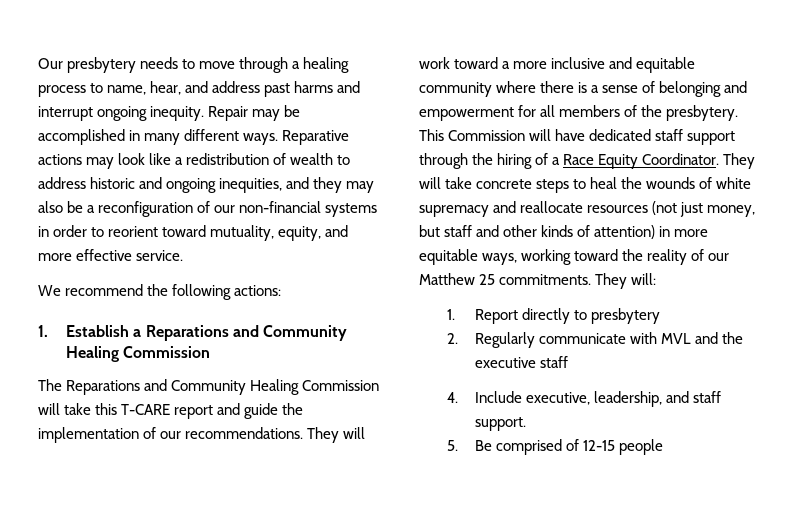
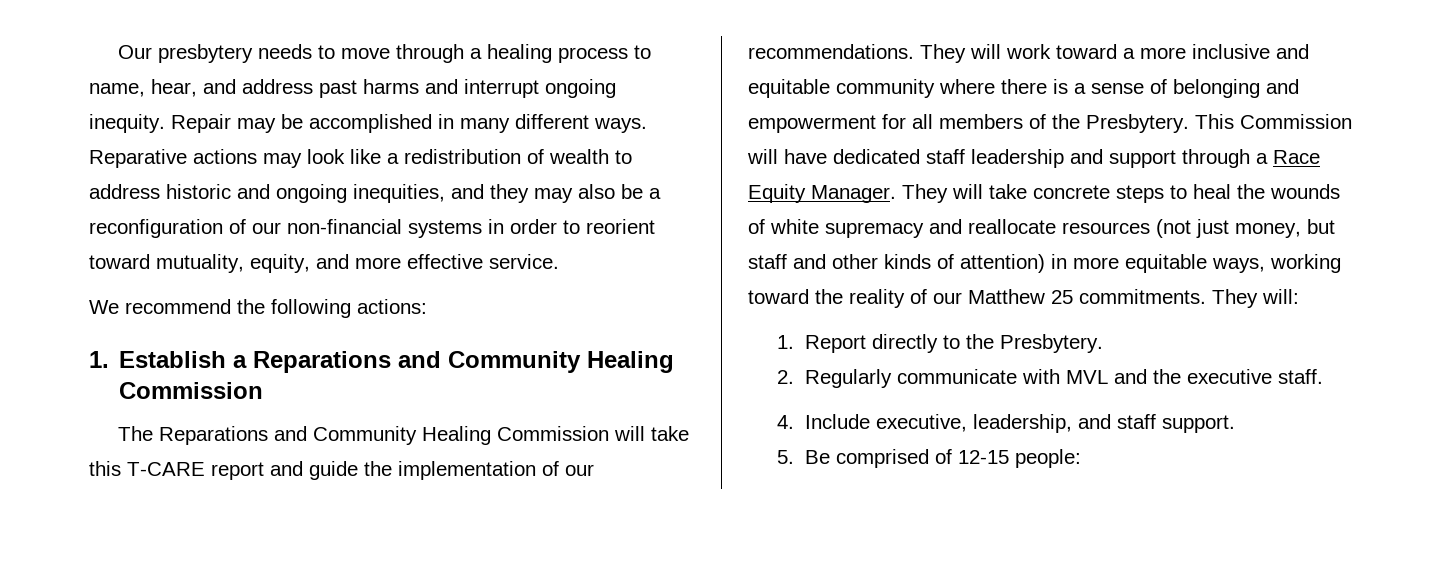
[666,105,739,121] presbytery. -> [1086,114,1189,133] Presbytery.
[687,131,736,145] [419,153,549,169] support through the hiring of -> [971,149,1250,168] leadership and support through
[642,153,720,165] Coordinator. -> [811,185,896,203] Manager.
[591,308,661,324] presbytery -> [966,334,1104,353] the Presbytery.
[540,356,569,368] staff -> [1278,369,1324,384] staff.
[619,439,664,455] people -> [1015,449,1082,468] people:

